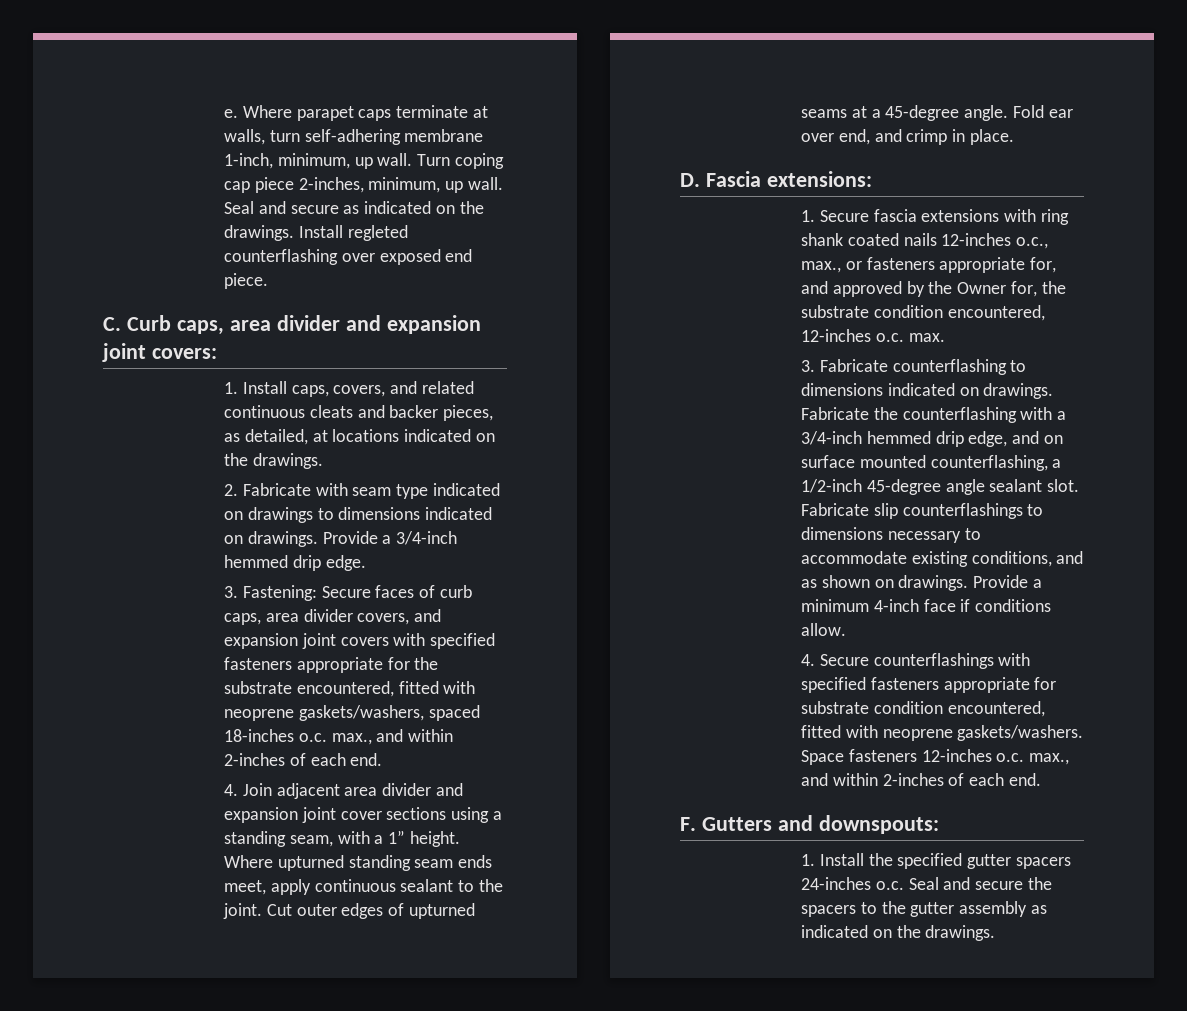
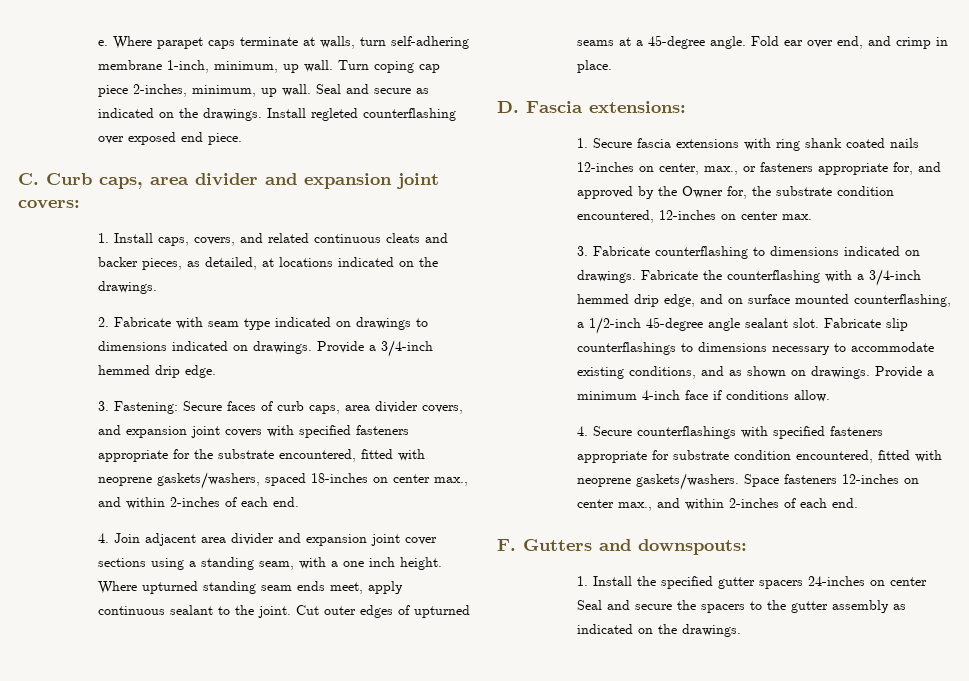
[298,733,327,742] o.c. -> [372,474,430,483] on center
[388,830,406,844] 1” -> [342,557,395,567] one inch
[1016,237,1049,249] o.c., -> [638,163,699,175] on center,
[875,333,904,342] o.c. -> [720,211,778,220] on center
[996,753,1025,762] o.c. -> [903,478,919,484] [576,499,614,508] on center
[875,881,904,890] o.c. -> [869,577,927,586] on center

